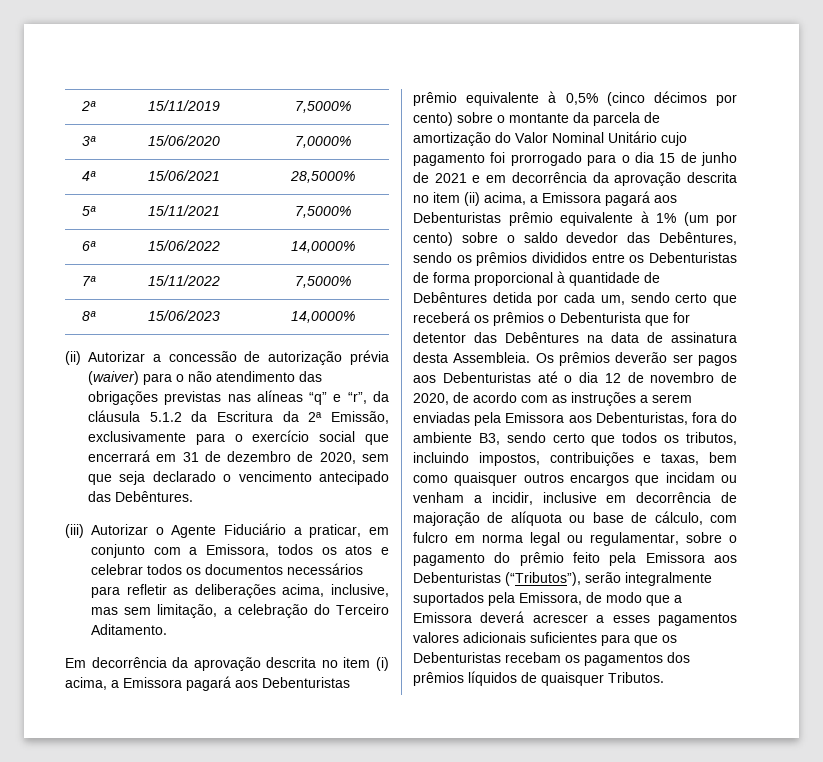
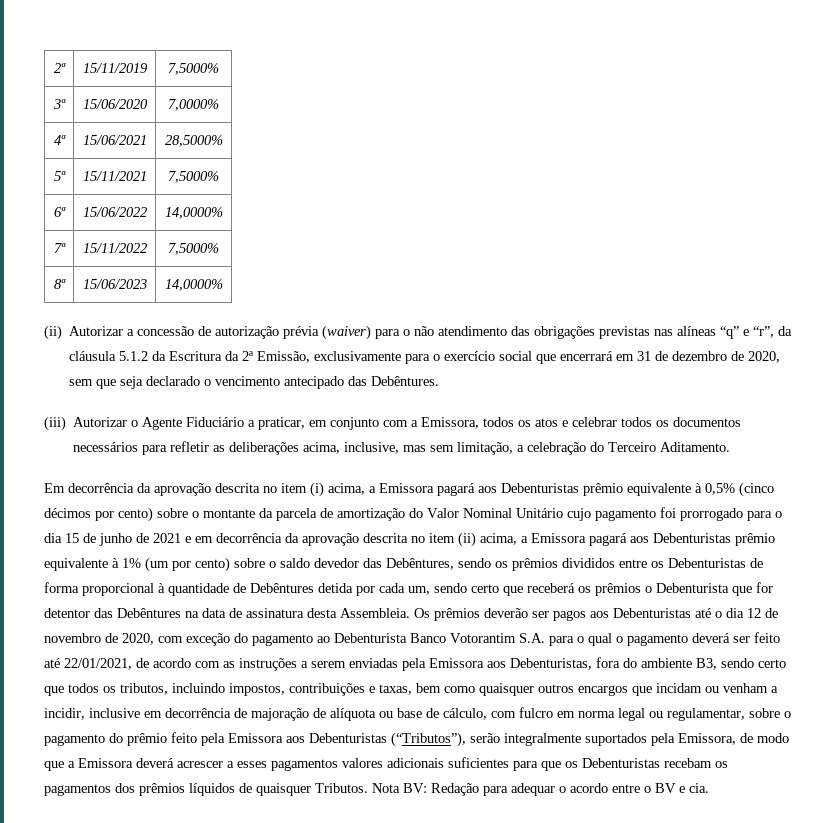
(449, 399) none -> [158,632,780,646] [44,658,132,670] com exceção do pagamento ao Debenturista Banco Votorantim S.A. para o qual o pagamento deverá ser feito até 22/01/2021,
(664, 677) none -> [372,783,709,796] Nota BV: Redação para adequar o acordo entre o BV e cia.

